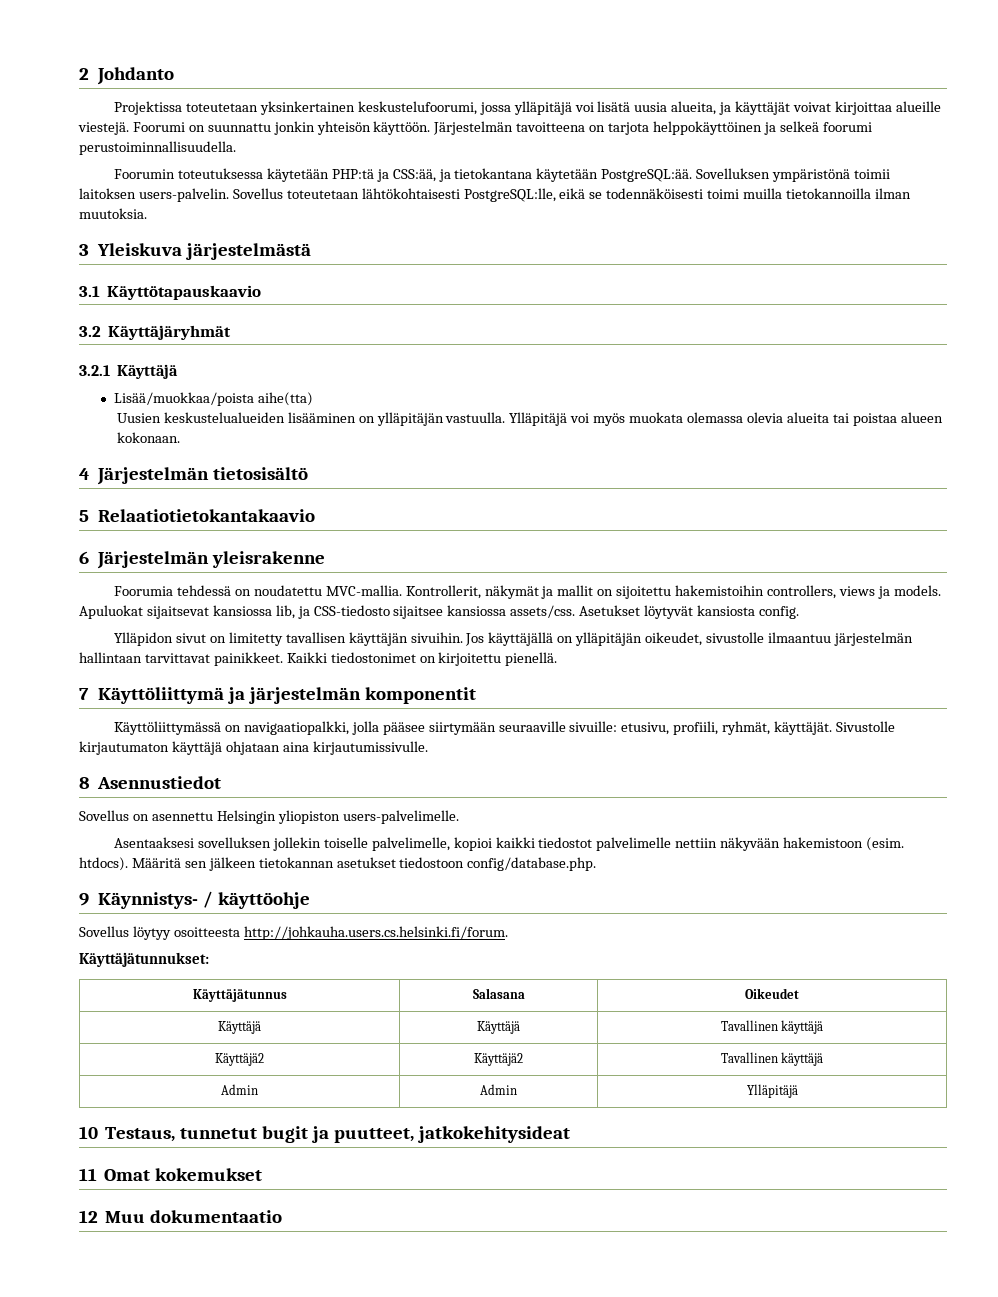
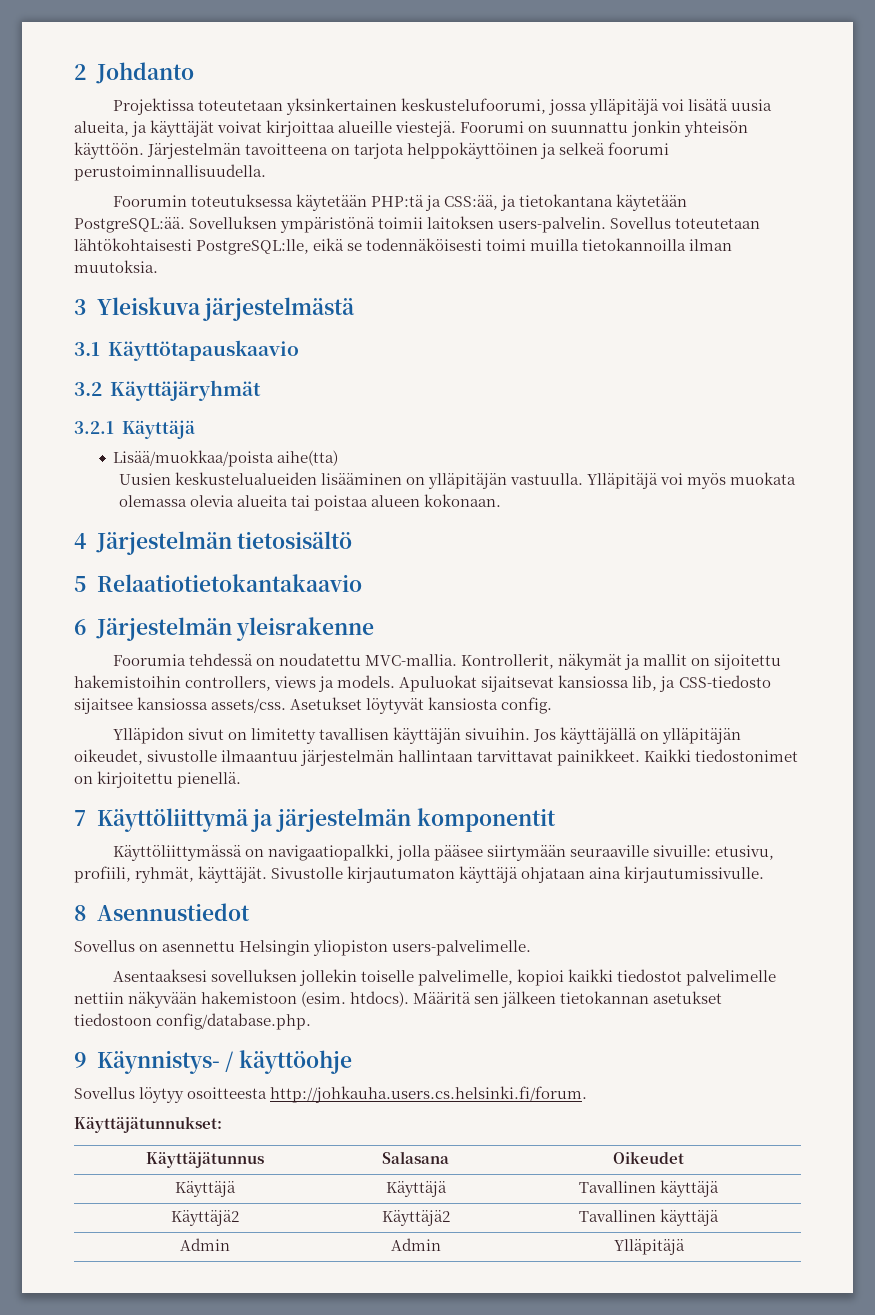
[79,1126,571,1143] [79,1168,263,1181] [79,1210,283,1223] // 10 Testaus, tunnetut bugit ja puutteet, jatkokehitysideat // 11 Omat kokemukset // 12 Muu dokumentaatio -> (685, 1247) none

